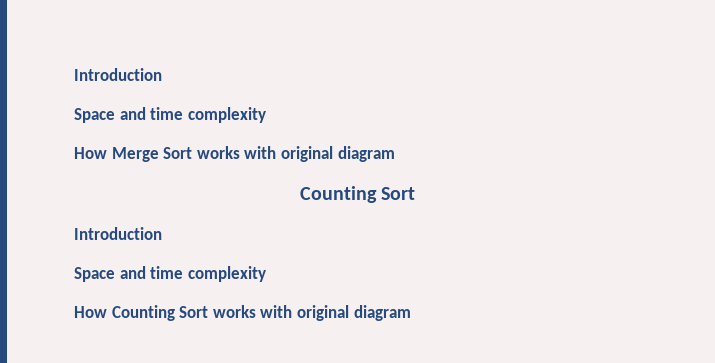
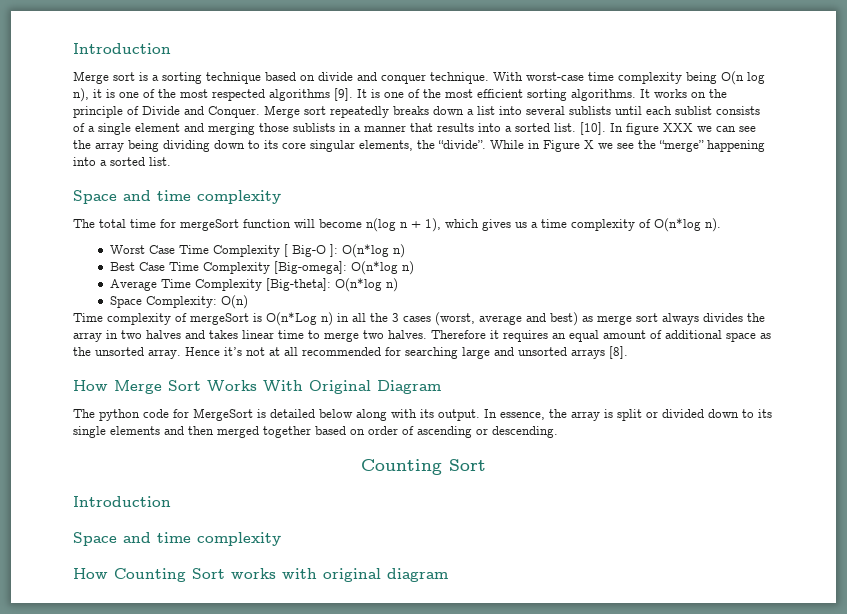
[74,68,162,81] [74,107,266,123] [74,146,395,162] Introduction // Space and time complexity // How Merge Sort works with original diagram -> [73,43,171,54] [73,71,765,85] [73,88,727,102] [73,105,760,118] [73,122,756,135] [73,140,765,152] [73,157,171,166] [73,190,281,204] [73,218,721,232] [110,244,406,258] [110,261,415,275] [110,278,399,292] [110,295,249,309] [73,312,765,326] [73,330,771,342] [73,346,628,359] [73,380,441,394] [73,408,772,421] [73,426,558,438] Introduction // Merge sort is a sorting technique based on divide and conquer technique. With worst-case time complexity being Ο(n log n), it is one of the most respected algorithms [9]. It is one of the most efficient sorting algorithms. It works on the principle of Divide and Conquer. Merge sort repeatedly breaks down a list into several sublists until each sublist consists of a single element and merging those sublists in a manner that results into a sorted list. [10]. In figure XXX we can see the array being dividing down to its core singular elements, the “divide”. While in Figure X we see the “merge” happening into a sorted list. // Space and time complexity // The total time for mergeSort function will become n(log n + 1), which gives us a time complexity of O(n*log n). // Worst Case Time Complexity [ Big-O ]: O(n*log n) // Best Case Time Complexity [Big-omega]: O(n*log n) // Average Time Complexity [Big-theta]: O(n*log n) // Space Complexity: O(n) // Time complexity of mergeSort is O(n*Log n) in all the 3 cases (worst, average and best) as merge sort always divides the array in two halves and takes linear time to merge two halves. Therefore it requires an equal amount of additional space as the unsorted array. Hence it’s not at all recommended for searching large and unsorted arrays [8]. // How Merge Sort Works With Original Diagram // The python code for MergeSort is detailed below along with its output. In essence, the array is split or divided down to its single elements and then merged together based on order of ascending or descending.

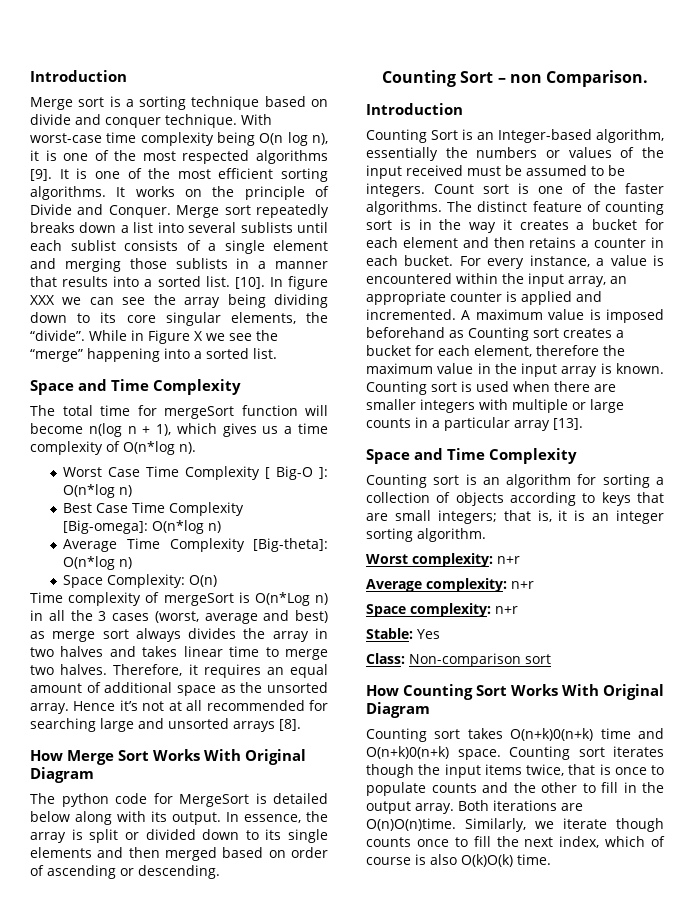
[157,190,281,204] time complexity -> [111,379,241,395] Time Complexity
[431,330,486,339] Therefore -> [113,664,183,676] Therefore,
[263,426,311,438] together -> (217, 854) none
[73,496,171,507] [73,532,281,546] [73,568,448,582] // Introduction // Space and time complexity // How Counting Sort works with original diagram -> [497,70,648,87] [366,103,463,115] [366,129,664,143] [366,147,664,161] [366,165,625,179] [366,183,664,197] [366,201,664,215] [366,219,664,233] [366,237,664,248] [366,255,664,269] [366,273,627,287] [366,291,602,305] [366,309,664,323] [366,327,624,341] [366,345,625,357] [366,363,664,377] [366,381,616,395] [366,399,624,413] [366,417,583,431] [366,448,577,464] [366,474,664,488] [366,492,664,506] [366,510,664,524] [366,528,486,542] [366,553,520,567] [366,578,534,592] [366,603,518,617] [366,628,440,639] [366,653,551,667] [366,684,664,700] [366,702,430,718] [366,728,664,742] [366,746,664,760] [366,764,664,778] [366,782,664,796] [366,800,583,814] [366,818,664,832] [366,836,665,848] [366,854,551,867] – non Comparison. // Introduction // Counting Sort is an Integer-based algorithm, essentially the numbers or values of the input received must be assumed to be integers. Count sort is one of the faster algorithms. The distinct feature of counting sort is in the way it creates a bucket for each element and then retains a counter in each bucket. For every instance, a value is encountered within the input array, an appropriate counter is applied and incremented. A maximum value is imposed beforehand as Counting sort creates a bucket for each element, therefore the maximum value in the input array is known. Counting sort is used when there are smaller integers with multiple or large counts in a particular array [13]. // Space and Time Complexity // Counting sort is an algorithm for sorting a collection of objects according to keys that are small integers; that is, it is an integer sorting algorithm. // Worst complexity: n+r // Average complexity: n+r // Space complexity: n+r // Stable: Yes // Class: Non-comparison sort // How Counting Sort Works With Original Diagram // Counting sort takes O(n+k)0(n+k) time and O(n+k)0(n+k) space. Counting sort iterates though the input items twice, that is once to populate counts and the other to fill in the output array. Both iterations are O(n)O(n)time. Similarly, we iterate though counts once to fill the next index, which of course is also O(k)O(k) time.

